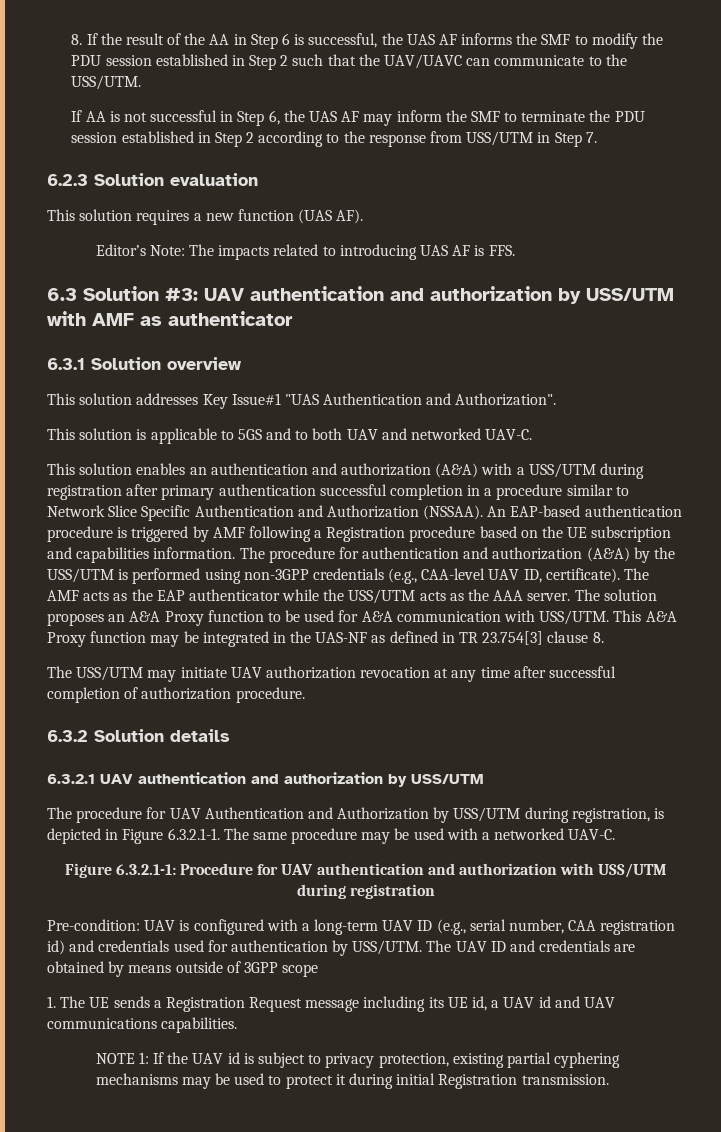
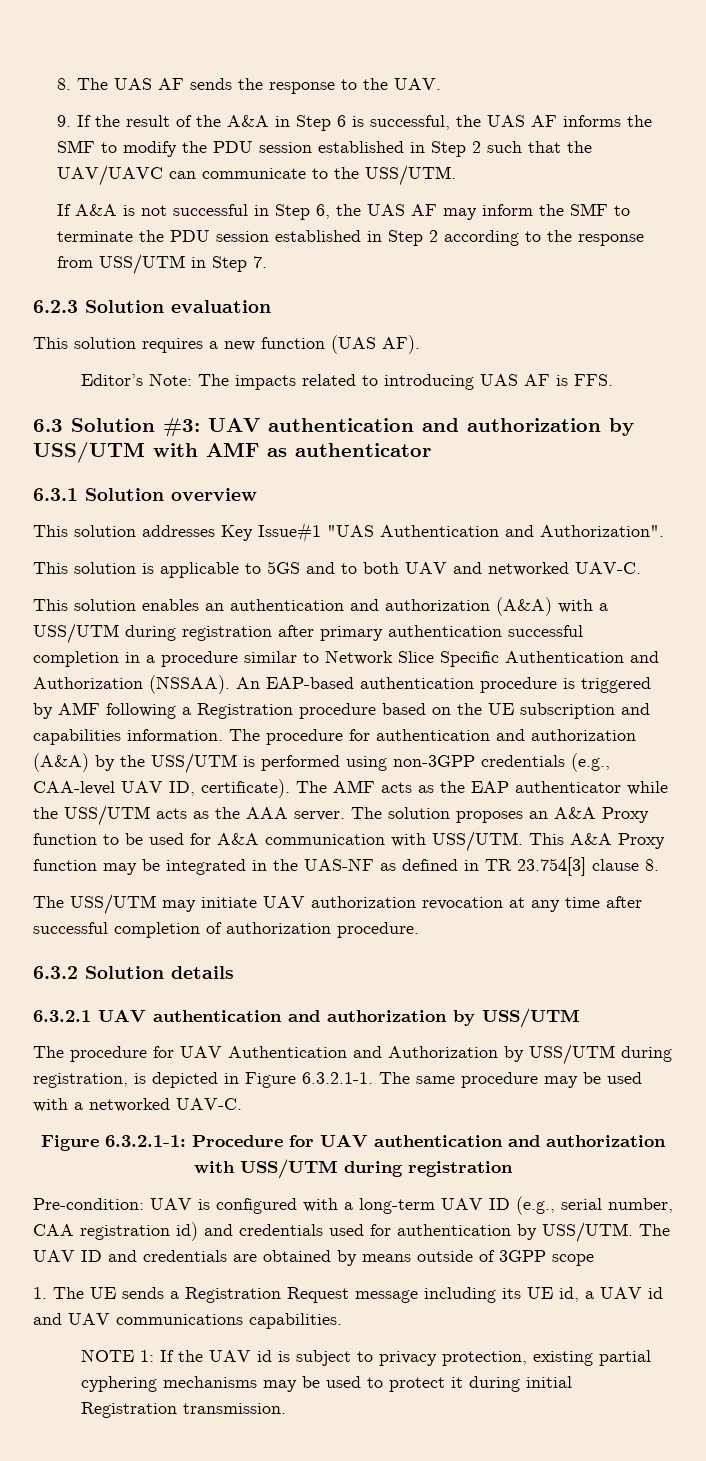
[71,34,83,45] 8. -> [57,78,442,94] [57,115,72,127] 8. The UAS AF sends the response to the UAV. // 9.
[209,34,230,45] AA -> [227,115,270,127] A&A
[85,111,106,122] AA -> [75,204,118,216] A&A

